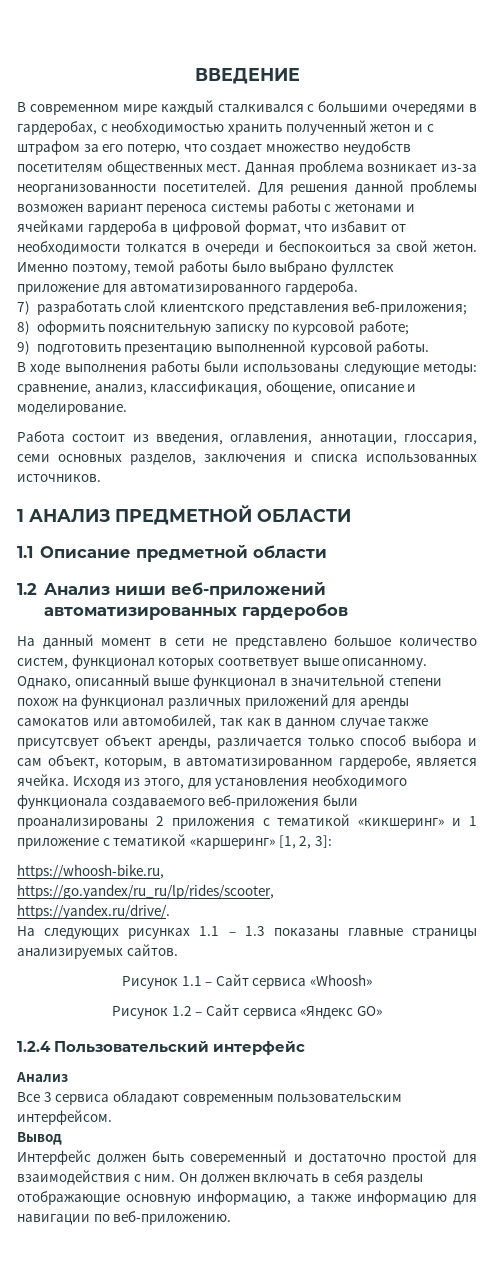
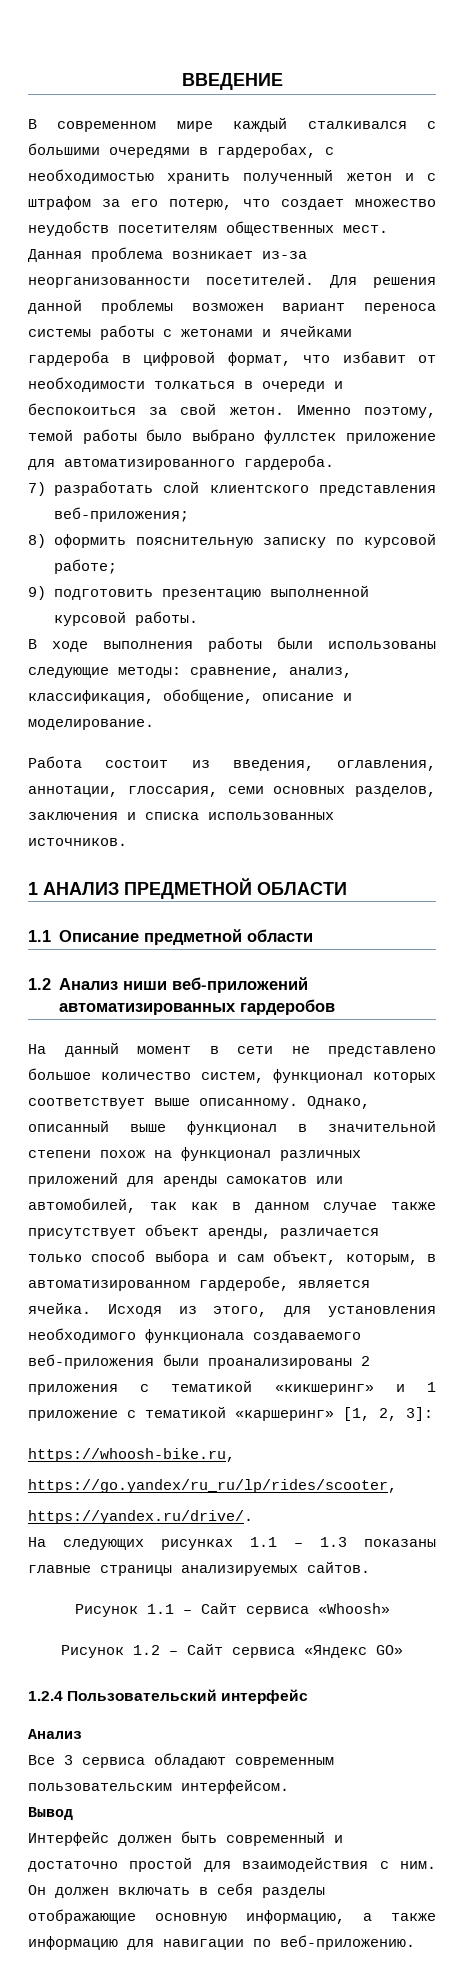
[126,244,187,252] толкатся -> [154,381,235,389] толкаться
[265,381,336,395] обощение, -> [163,689,253,704] обобщение,
[217,658,299,669] соответвует -> [28,1098,145,1109] соответствует
[17,738,99,749] присутсвует -> [28,1228,136,1239] присутствует
[190,1150,288,1165] совеременный -> [226,1831,325,1846] современный

